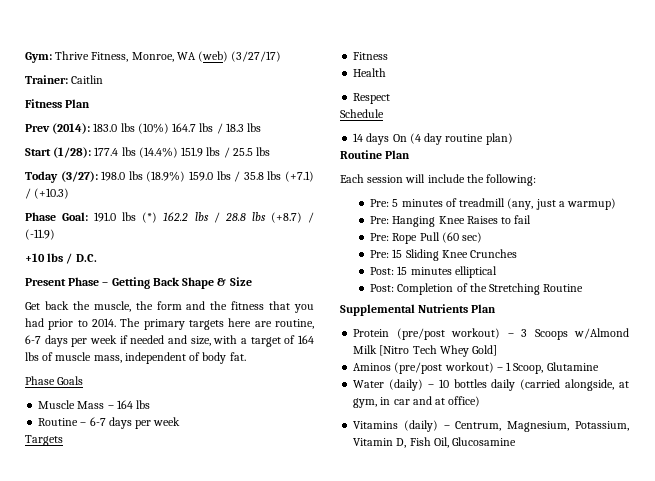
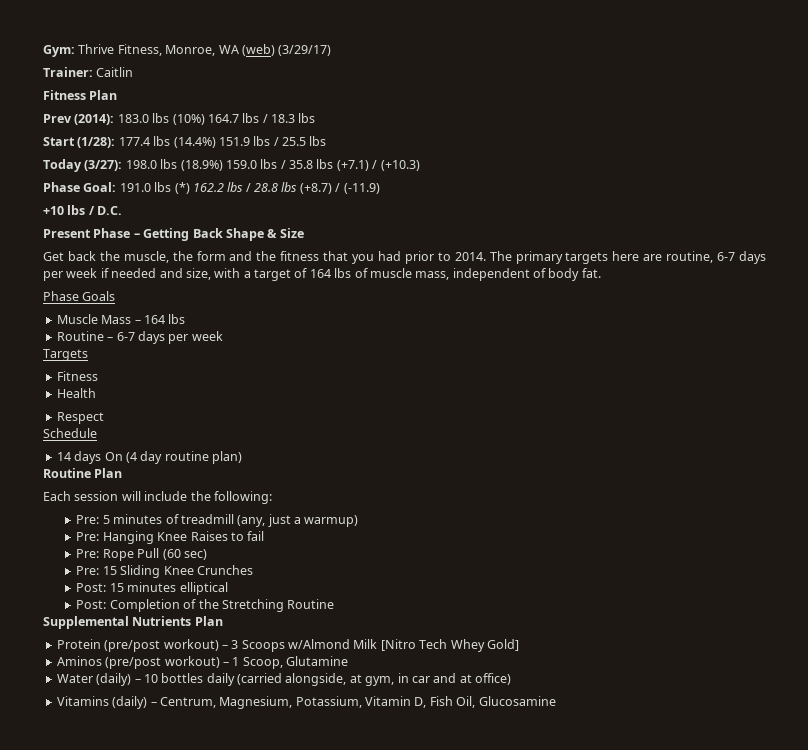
[231,51,282,62] (3/27/17) -> [278,45,332,56] (3/29/17)

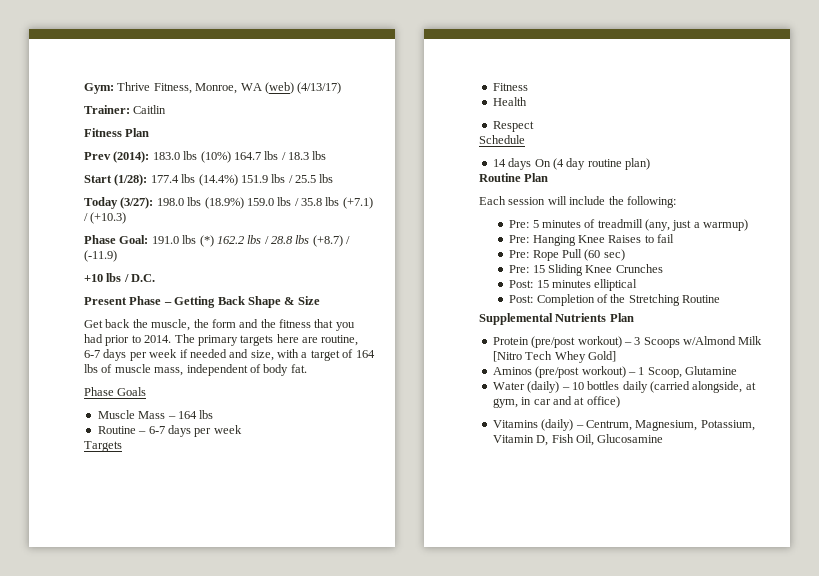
[278,45,332,56] (3/29/17) -> [297,82,342,94] (4/13/17)

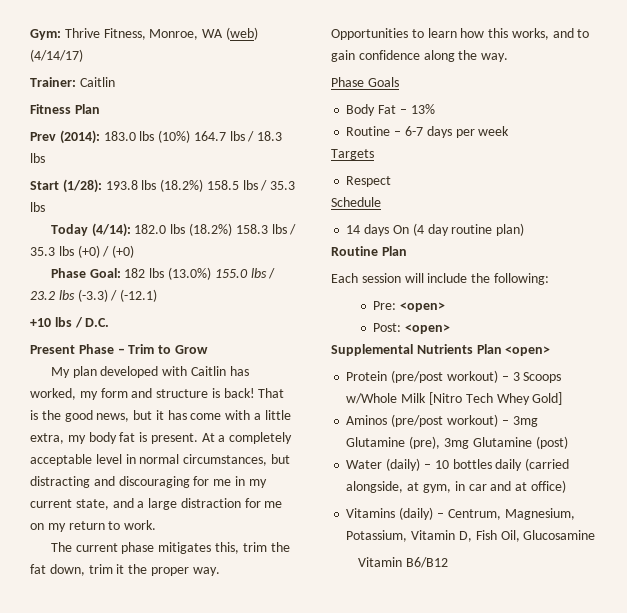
[297,82,342,94] (4/13/17) -> [30,49,83,62] (4/14/17)
[150,174,316,186] 177.4 lbs (14.4%) 151.9 lbs / 25.5 -> [105,179,296,192] 193.8 lbs (18.2%) 158.5 lbs / 35.3
[120,197,373,209] [84,212,127,224] [84,235,351,247] [84,250,117,262] (3/27): 198.0 lbs (18.9%) 159.0 lbs / 35.8 lbs (+7.1) / (+10.3) // Phase Goal: 191.0 lbs (*) 162.2 lbs / 28.8 lbs (+8.7) / (-11.9) -> [91,223,297,237] [30,245,135,258] [50,267,276,280] [30,289,158,302] (4/14): 182.0 lbs (18.2%) 158.3 lbs / 35.3 lbs (+0) / (+0) // Phase Goal: 182 lbs (13.0%) 155.0 lbs / 23.2 lbs (-3.3) / (-12.1)
[174,296,320,308] [84,319,355,331] [84,334,359,346] [84,349,375,361] [84,364,307,376] [84,387,147,396] [97,410,214,419] Getting Back Shape & Size // Get back the muscle, the form and the fitness that you had prior to 2014. The primary targets here are routine, 6-7 days per week if needed and size, with a target of 164 lbs of muscle mass, independent of body fat. // Phase Goals // Muscle Mass – 164 lbs -> [128,344,208,354] [50,366,249,378] [30,388,285,400] [30,410,291,422] [30,432,293,444] [30,454,290,466] [30,476,267,488] [30,498,283,510] [30,520,157,532] [50,542,290,554] [30,564,220,576] [331,28,590,40] [331,50,509,62] [331,77,399,87] [346,104,435,116] Trim to Grow // My plan developed with Caitlin has worked, my form and structure is back! That is the good news, but it has come with a little extra, my body fat is present. At a completely acceptable level in normal circumstances, but distracting and discouraging for me in my current state, and a large distraction for me on my return to work. // The current phase mitigates this, trim the fat down, trim it the proper way. Opportunities to learn how this works, and to gain confidence along the way. // Phase Goals // Body Fat – 13%
[492,83,528,91] [492,97,527,106] // Fitness // Health -> (374, 154) none
[532,219,749,231] [509,234,675,246] [509,249,625,261] [509,264,663,276] [509,279,638,291] [509,294,721,306] 5 minutes of treadmill (any, just a warmup) // Pre: Hanging Knee Raises to fail // Pre: Rope Pull (60 sec) // Pre: 15 Sliding Knee Crunches // Post: 15 minutes elliptical // Post: Completion of the Stretching Routine -> [400,302,446,312] [373,323,451,334] <open> // Post: <open>
(634, 317) none -> [505,346,551,356] <open>
[683,336,736,345] w/Almond -> [346,393,398,404] w/Whole
[638,366,737,378] 1 Scoop, Glutamine -> [512,416,538,427] [346,436,568,449] 3mg Glutamine (pre), 3mg Glutamine (post)
(664, 438) none -> [357,557,448,568] // Vitamin B6/B12

